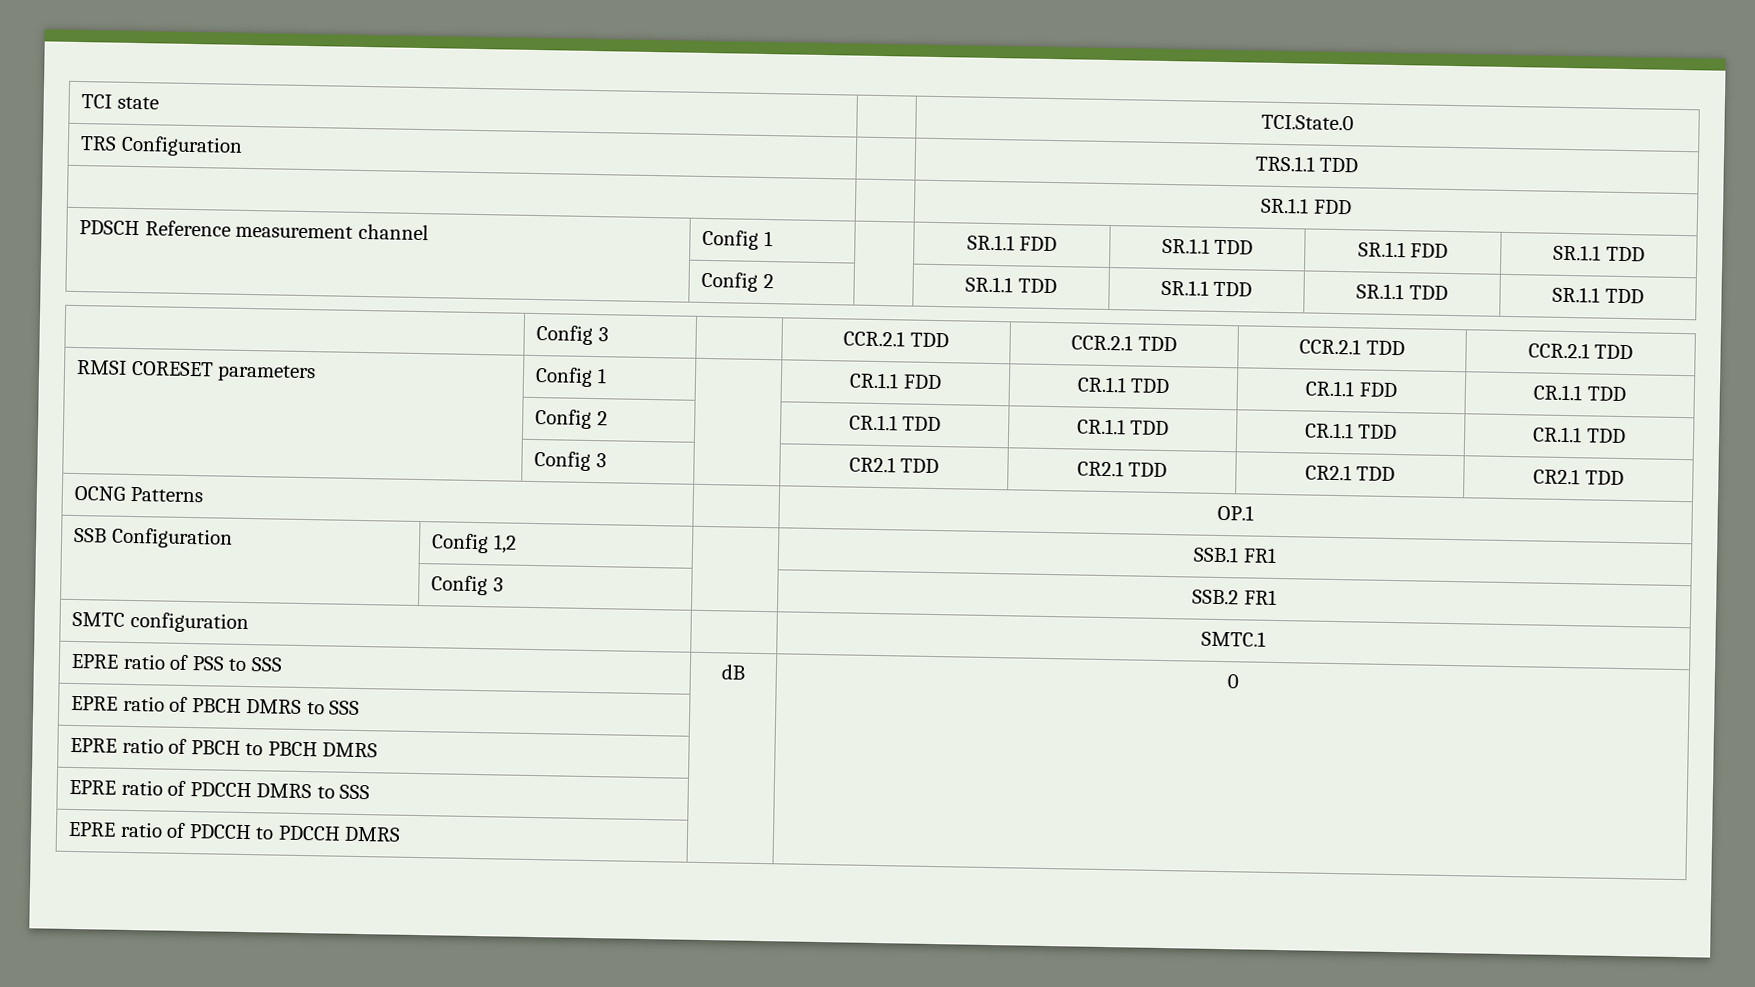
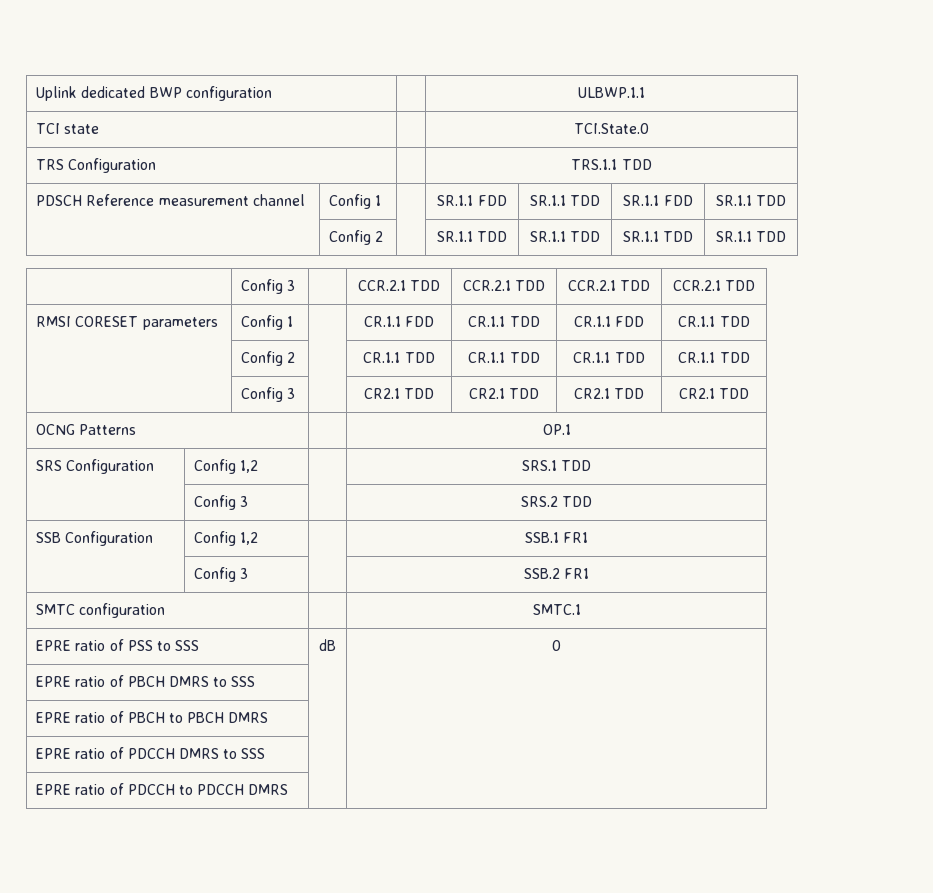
(81, 101) none -> [36,86,272,101] [578,87,646,98] Uplink dedicated BWP configuration | | ULBWP.1.1 //
[1260,197,1352,215] // | | SR.1.1 FDD -> (652, 164) none
(1254, 512) none -> [36,459,155,474] [194,459,259,474] [521,460,592,471] [194,495,249,510] [520,496,593,507] // SRS Configuration | Config 1,2 | | SRS.1 TDD // | Config 3 | | SRS.2 TDD

